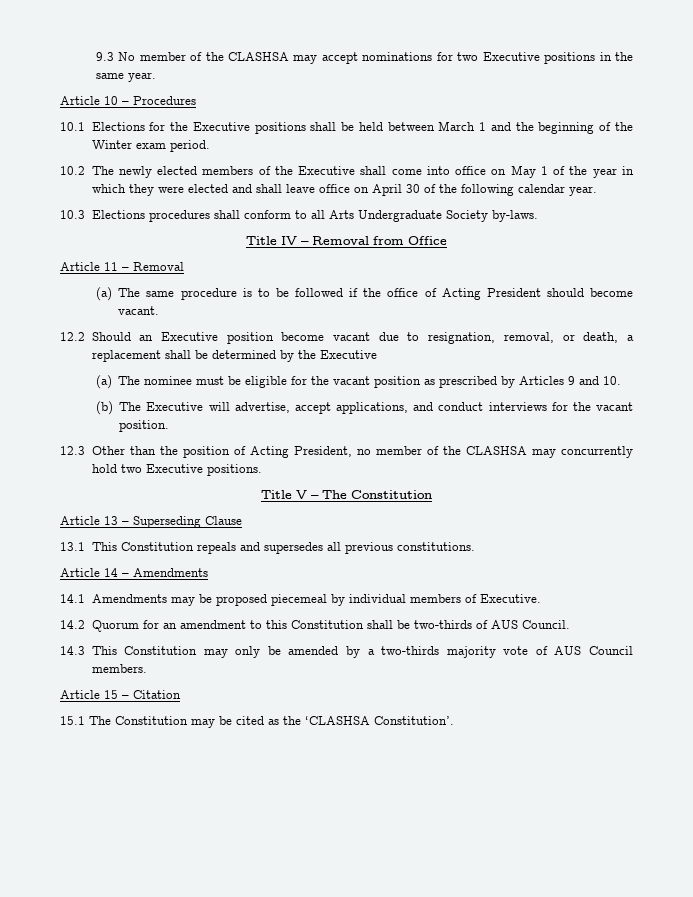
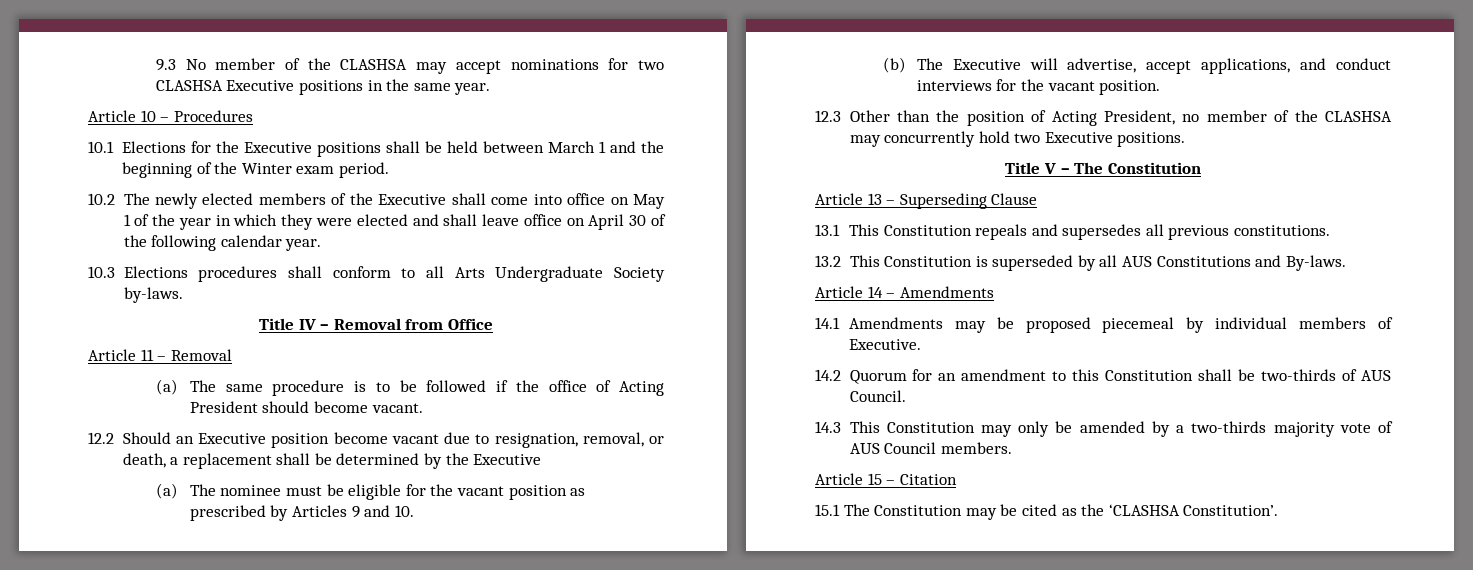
(479, 56) none -> [155,80,223,91] CLASHSA
(475, 546) none -> [815,255,1346,271] // 13.2 This Constitution is superseded by all AUS Constitutions and By-laws.

